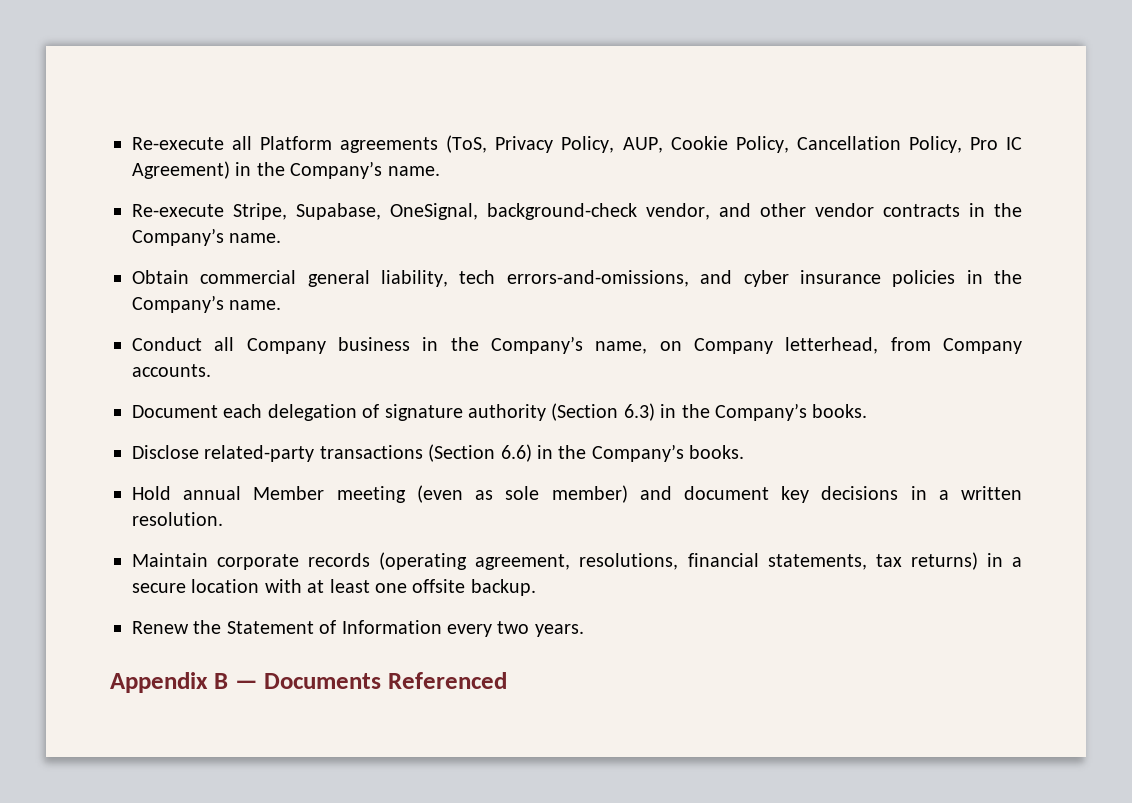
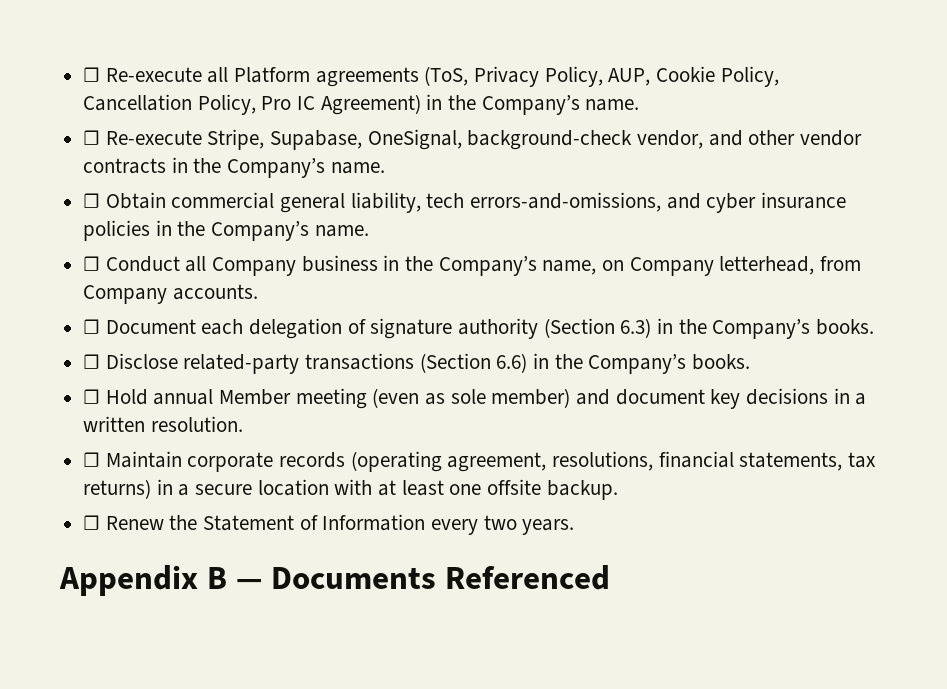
(132, 143) none -> [83,67,101,82] ☐
(440, 171) none -> [83,130,101,145] ☐
(282, 238) none -> [83,193,101,208] ☐
(282, 305) none -> [83,256,101,271] ☐
(211, 370) none -> [83,319,101,334] ☐
(868, 411) none -> [83,354,101,369] ☐
(745, 452) none -> [83,389,101,404] ☐
(223, 519) none -> [83,452,101,467] ☐
(536, 587) none -> [83,515,101,530] ☐

